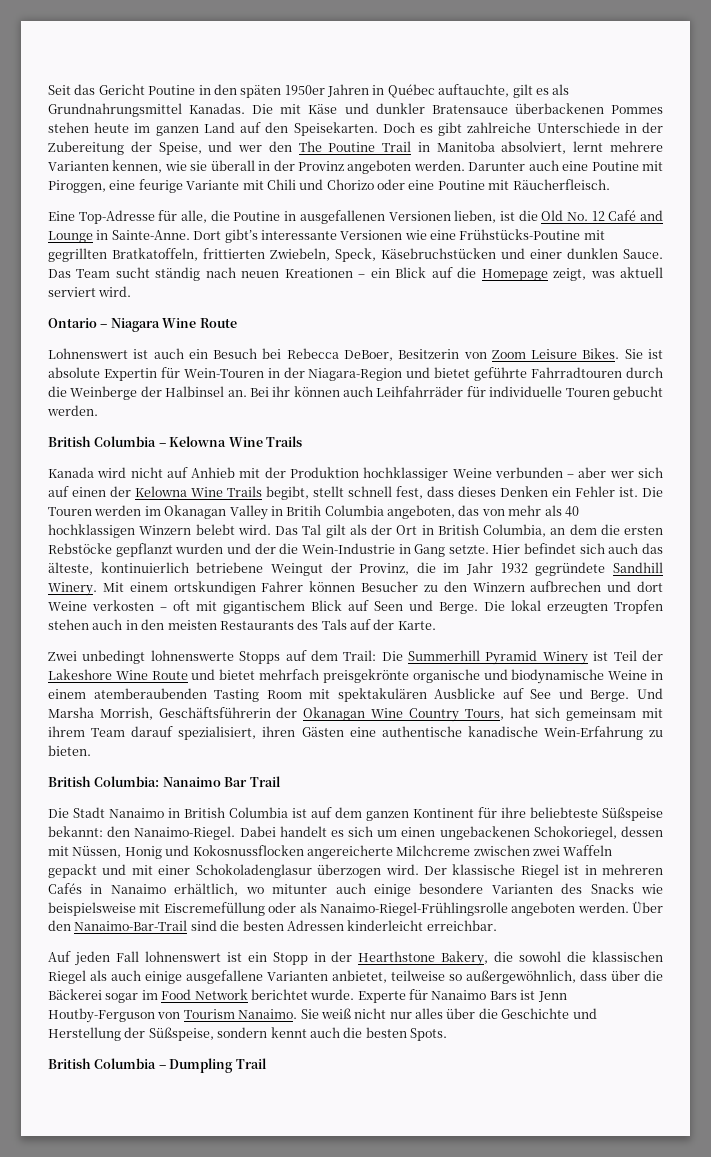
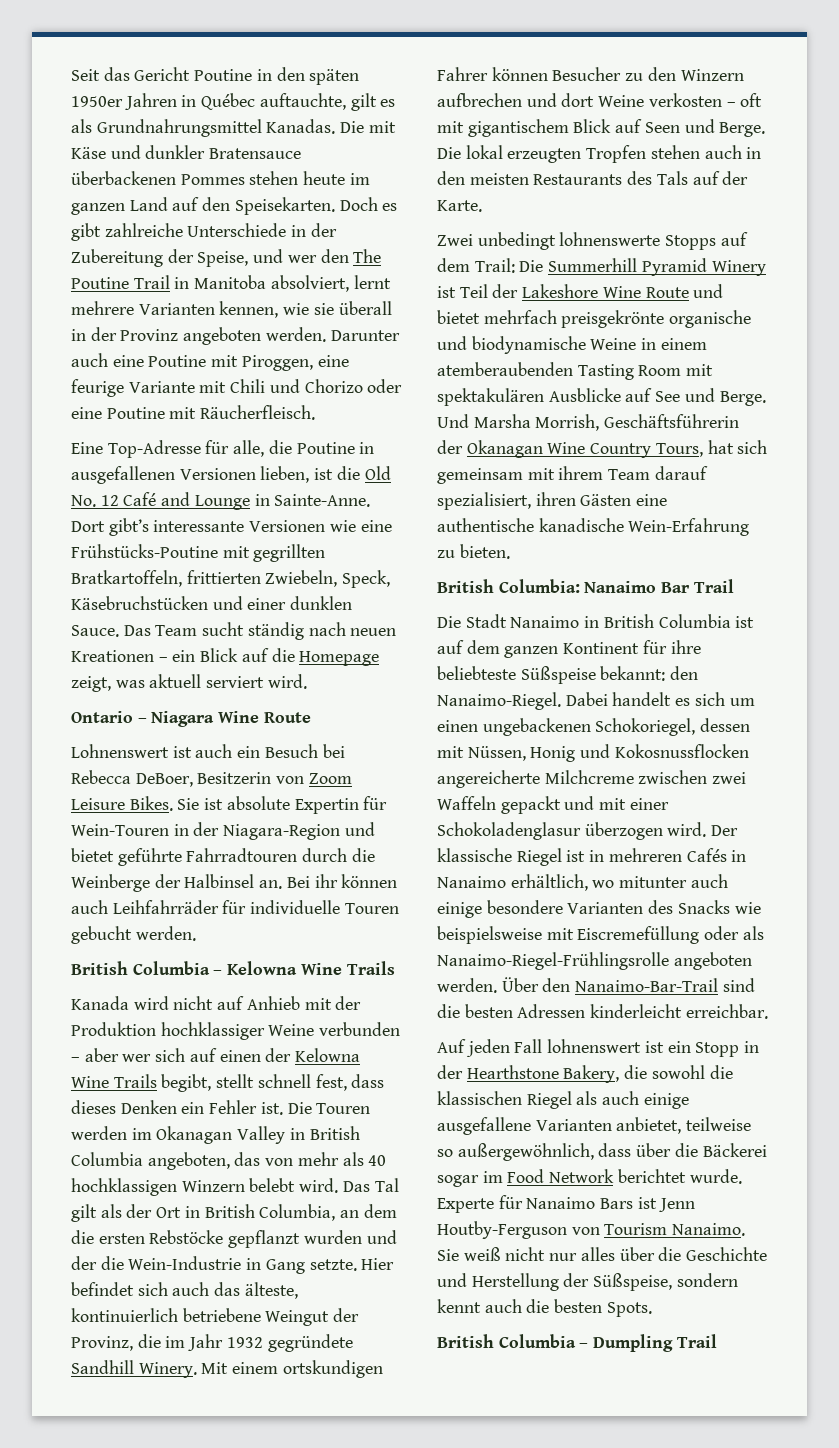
[112,248,198,261] Bratkatoffeln, -> [71,570,182,587] Bratkartoffeln,
[286,505,322,516] Britih -> [309,1126,360,1140] British

